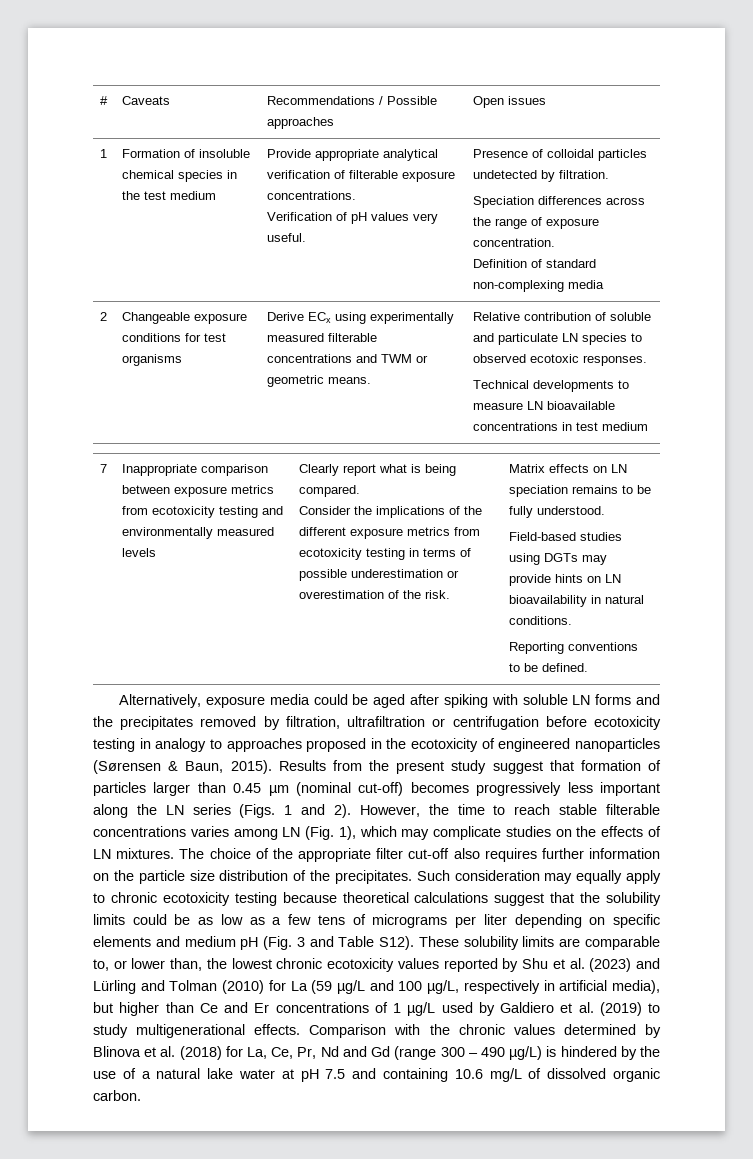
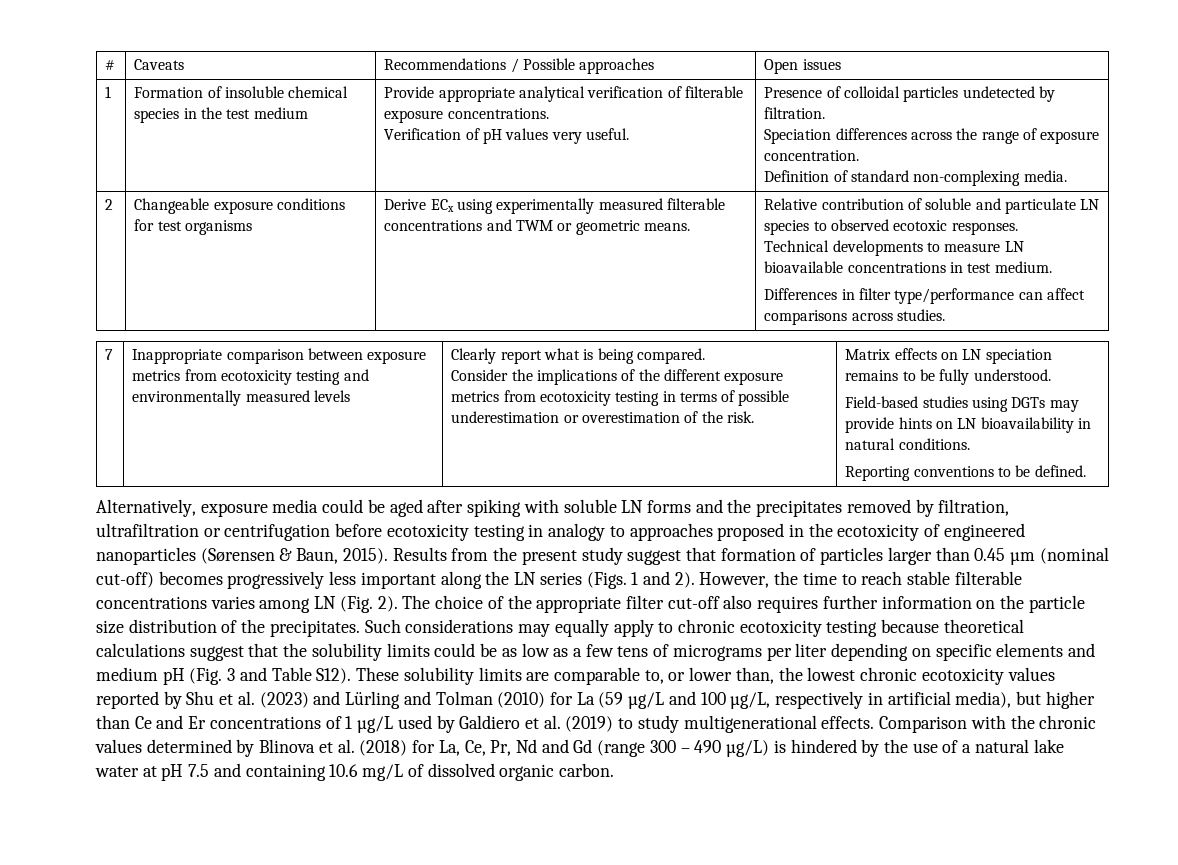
[568,280,605,289] media -> [1023,170,1067,182] media.
[602,422,649,431] medium -> [994,261,1052,273] [764,288,1085,304] [764,309,945,325] medium. // Differences in filter type/performance can affect comparisons across studies.
[338,826,661,840] [93,848,175,859] 1), which may complicate studies on the effects of LN mixtures. -> [377,596,398,612] 2).
[454,870,540,881] consideration -> [405,619,514,633] considerations

